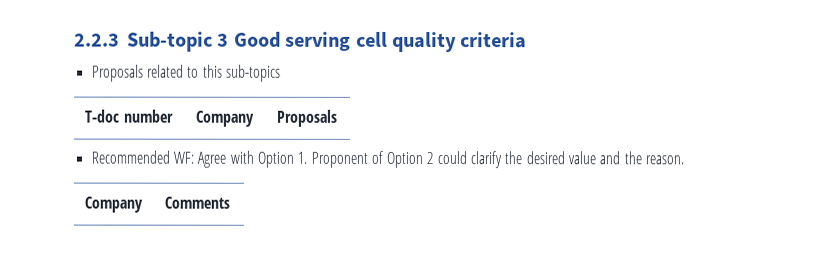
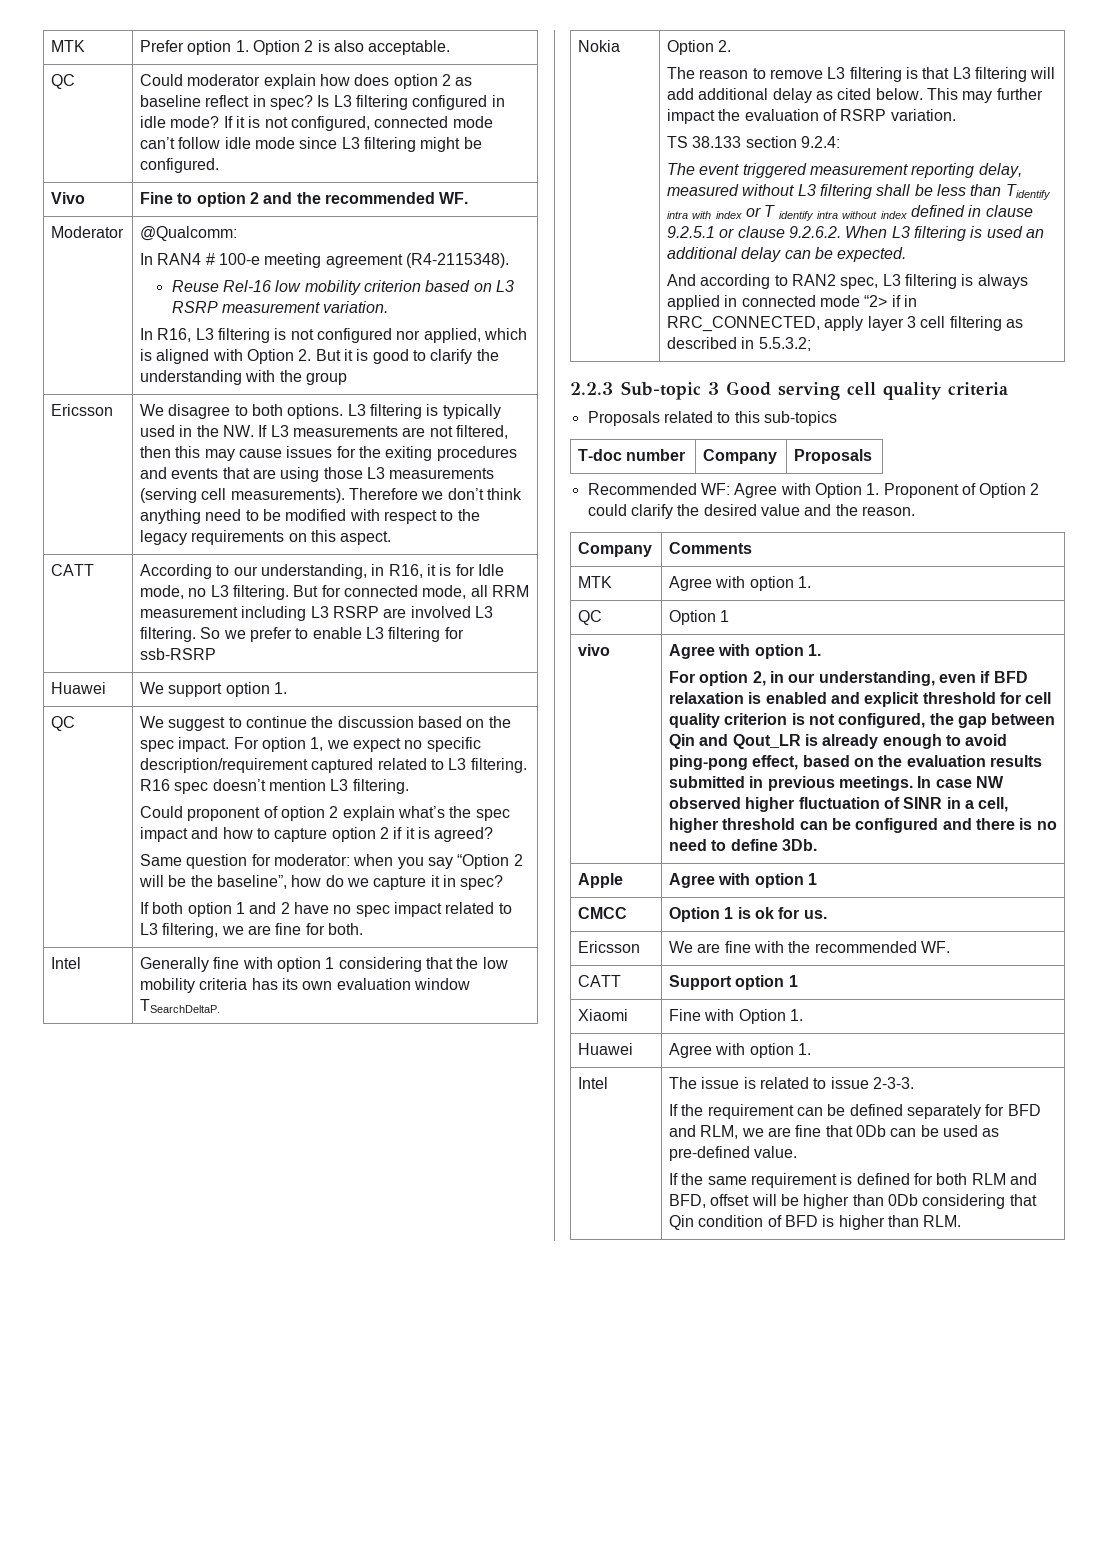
(74, 40) none -> [51,40,86,52] [140,40,451,55] [51,74,76,89] [140,74,473,89] [140,95,505,110] [140,116,493,131] [140,137,482,152] [140,158,220,173] [51,192,86,204] [140,192,469,207] [51,226,125,238] [140,226,238,241] [140,253,510,268] [171,280,514,295] [171,301,389,313] [140,328,527,343] [140,349,499,364] [140,370,348,385] [51,404,114,416] [140,404,501,419] [140,425,508,439] [140,446,517,461] [140,467,495,482] [140,488,523,503] [140,509,480,524] [140,530,392,545] [51,564,95,576] [140,564,504,579] [140,585,529,600] [140,606,494,621] [140,627,464,642] [140,648,217,660] [51,682,107,694] [140,682,288,697] [51,716,76,731] [140,716,511,731] [140,737,481,752] [140,758,527,773] [140,779,409,794] [140,806,510,821] [140,827,494,842] [140,854,523,869] [139,875,504,890] [140,902,512,917] [140,923,364,938] [51,957,82,969] [140,957,508,972] [140,978,471,993] [140,999,221,1013] [578,40,621,52] [667,40,732,55] [667,67,1056,82] [667,88,1043,103] [667,109,956,124] [667,136,841,148] [667,163,1022,178] [667,184,1051,200] [667,205,1033,221] [667,226,1044,241] [667,247,907,262] [667,274,1028,289] [667,295,918,310] [667,316,1024,332] [667,337,811,351] MTK | Prefer option 1. Option 2 is also acceptable. // QC | Could moderator explain how does option 2 as baseline reflect in spec? Is L3 filtering configured in idle mode? If it is not configured, connected mode can’t follow idle mode since L3 filtering might be configured. // Vivo | Fine to option 2 and the recommended WF. // Moderator | @Qualcomm: // In RAN4 # 100-e meeting agreement (R4-2115348). // Reuse Rel-16 low mobility criterion based on L3 RSRP measurement variation. // In R16, L3 filtering is not configured nor applied, which is aligned with Option 2. But it is good to clarify the understanding with the group // Ericsson | We disagree to both options. L3 filtering is typically used in the NW. If L3 measurements are not filtered, then this may cause issues for the exiting procedures and events that are using those L3 measurements (serving cell measurements). Therefore we don’t think anything need to be modified with respect to the legacy requirements on this aspect. // CATT | According to our understanding, in R16, it is for Idle mode, no L3 filtering. But for connected mode, all RRM measurement including L3 RSRP are involved L3 filtering. So we prefer to enable L3 filtering for ssb-RSRP // Huawei | We support option 1. // QC | We suggest to continue the discussion based on the spec impact. For option 1, we expect no specific description/requirement captured related to L3 filtering. R16 spec doesn’t mention L3 filtering. // Could proponent of option 2 explain what’s the spec impact and how to capture option 2 if it is agreed? // Same question for moderator: when you say “Option 2 will be the baseline”, how do we capture it in spec? // If both option 1 and 2 have no spec impact related to L3 filtering, we are fine for both. // Intel | Generally fine with option 1 considering that the low mobility criteria has its own evaluation window TSearchDeltaP. // Nokia | Option 2. // The reason to remove L3 filtering is that L3 filtering will add additional delay as cited below. This may further impact the evaluation of RSRP variation. // TS 38.133 section 9.2.4: // The event triggered measurement reporting delay, measured without L3 filtering shall be less than Tidentify intra with index or T identify intra without index defined in clause 9.2.5.1 or clause 9.2.6.2. When L3 filtering is used an additional delay can be expected. // And according to RAN2 spec, L3 filtering is always applied in connected mode “2> if in RRC_CONNECTED, apply layer 3 cell filtering as described in 5.5.3.2; //
(231, 202) none -> [578,576,613,588] [669,576,812,591] [578,610,603,625] [669,610,730,625] [578,644,611,656] [669,644,822,659] [669,671,1028,686] [669,692,1052,707] [669,713,1056,728] [669,734,1008,749] [669,755,1043,770] [669,776,1005,791] [669,797,1009,812] [669,818,1057,833] [669,839,818,851] [578,873,624,888] [669,873,818,888] [578,907,628,919] [669,907,827,922] [578,941,641,953] [669,941,951,953] [578,975,622,987] [669,975,798,990] [578,1009,629,1021] [669,1009,804,1024] [578,1043,634,1055] [669,1043,812,1058] [578,1077,609,1089] [669,1077,915,1089] [669,1104,1041,1119] [669,1125,1000,1139] [669,1146,798,1161] [669,1173,1037,1188] [669,1194,1037,1209] [669,1215,962,1230] // MTK | Agree with option 1. // QC | Option 1 // vivo | Agree with option 1. // For option 2, in our understanding, even if BFD relaxation is enabled and explicit threshold for cell quality criterion is not configured, the gap between Qin and Qout_LR is already enough to avoid ping-pong effect, based on the evaluation results submitted in previous meetings. In case NW observed higher fluctuation of SINR in a cell, higher threshold can be configured and there is no need to define 3Db. // Apple | Agree with option 1 // CMCC | Option 1 is ok for us. // Ericsson | We are fine with the recommended WF. // CATT | Support option 1 // Xiaomi | Fine with Option 1. // Huawei | Agree with option 1. // Intel | The issue is related to issue 2-3-3. // If the requirement can be defined separately for BFD and RLM, we are fine that 0Db can be used as pre-defined value. // If the same requirement is defined for both RLM and BFD, offset will be higher than 0Db considering that Qin condition of BFD is higher than RLM.

